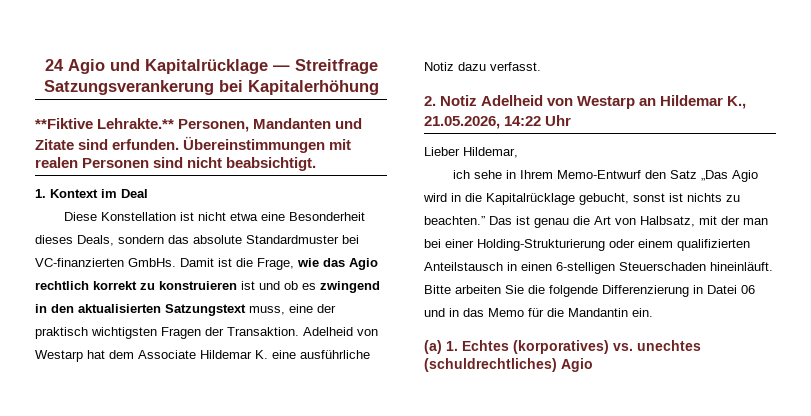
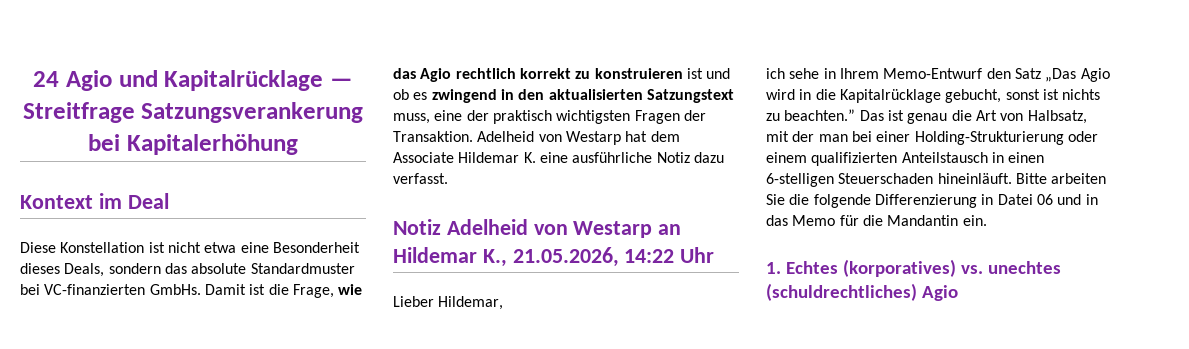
[35,118,363,132] [35,136,352,153] [35,157,317,171] [35,189,46,198] **Fiktive Lehrakte.** Personen, Mandanten und Zitate sind erfunden. Übereinstimmungen mit realen Personen sind nicht beabsichtigt. // 1. -> (298, 144) none
[424,96,436,106] 2. -> (448, 178) none
[424,340,442,354] (a) -> (987, 220) none

